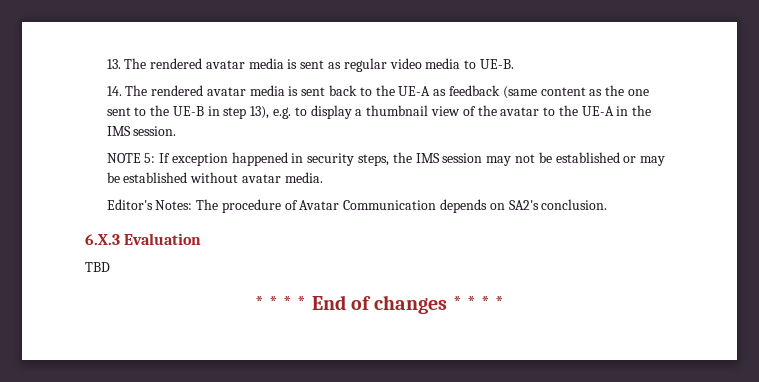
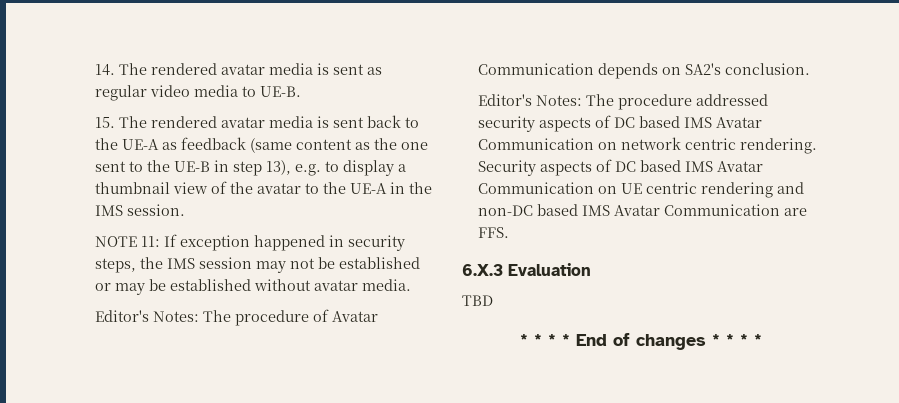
[106,59,121,69] 13. -> [94,64,115,76] 14.
[106,86,122,96] 14. -> [94,117,115,128] 15.
[144,153,156,163] 5: -> [140,236,160,247] 11:
(608, 204) none -> [477,94,768,110] [477,115,762,132] [477,137,817,154] [477,159,763,176] [477,182,804,198] [477,204,807,216] [477,227,509,238] // Editor's Notes: The procedure addressed security aspects of DC based IMS Avatar Communication on network centric rendering. Security aspects of DC based IMS Avatar Communication on UE centric rendering and non-DC based IMS Avatar Communication are FFS.

